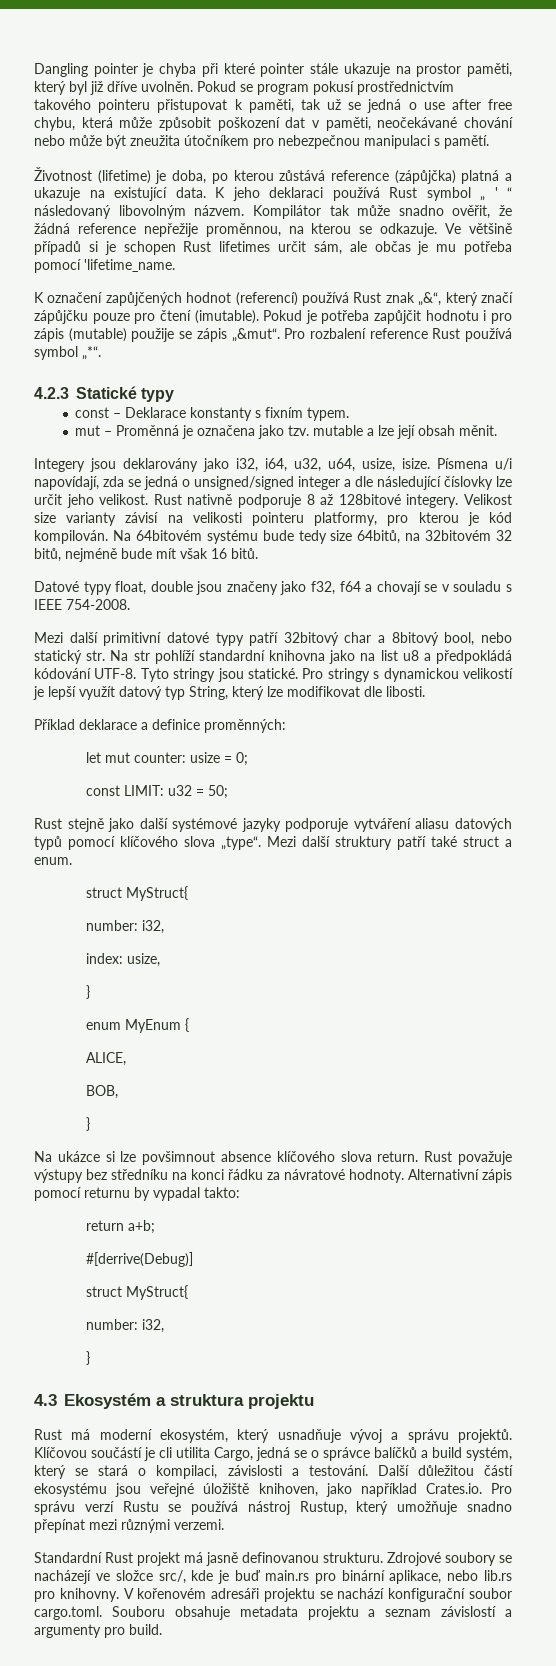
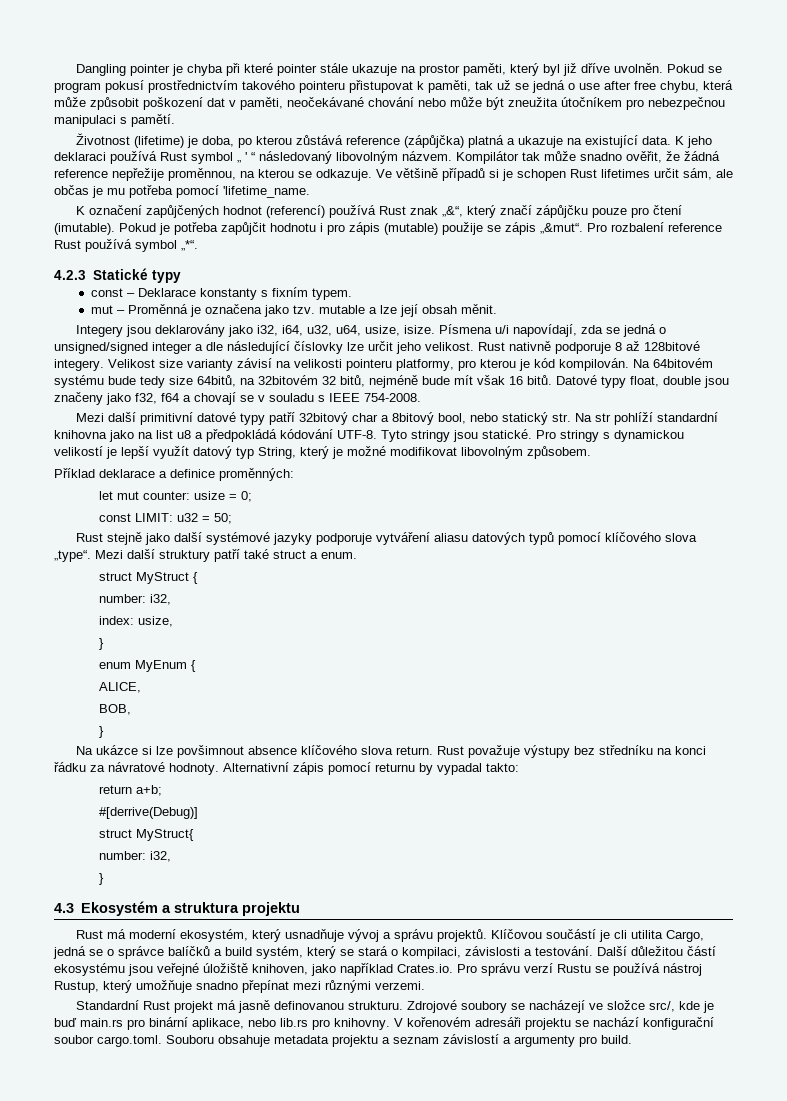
(258, 553) // -> (552, 380) none
[267,686,425,697] lze modifikovat dle libosti. -> [332,446,591,459] je možné modifikovat libovolným způsobem.
[125,886,188,901] MyStruct{ -> [135,572,198,584] MyStruct {

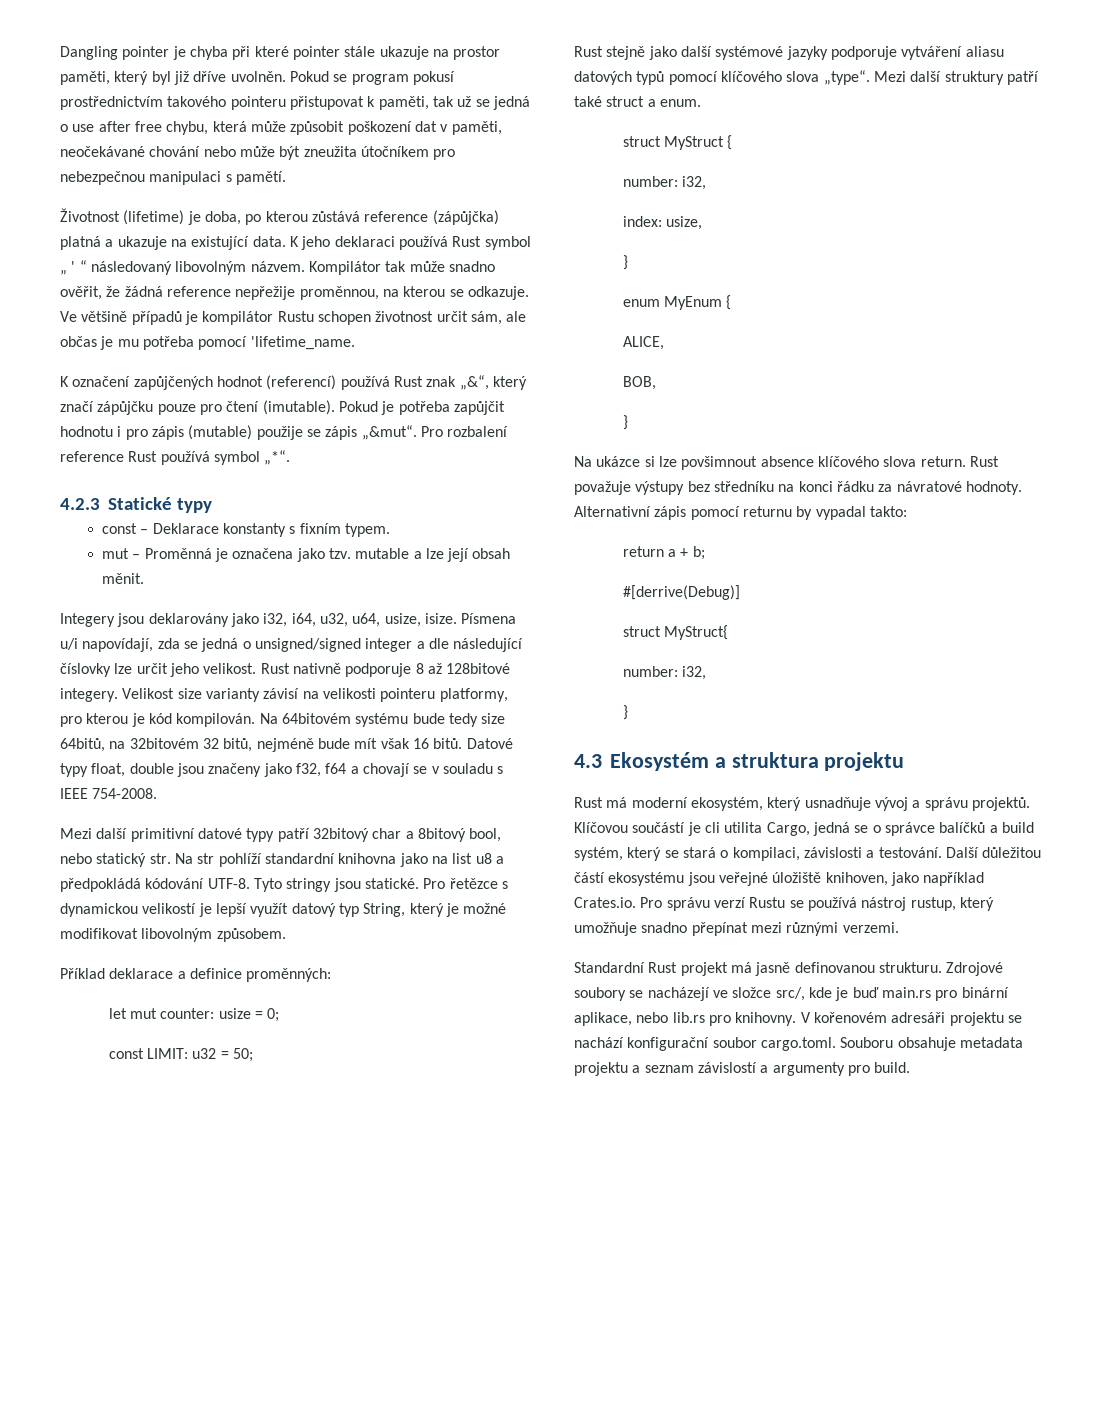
[489,169,650,181] si je schopen Rust lifetimes -> [184,311,434,325] je kompilátor Rustu schopen životnost
[560,430,599,442] stringy -> [449,878,498,889] řetězce
[135,785,162,796] a+b; -> [668,546,705,560] a + b;
[54,981,99,993] Rustup, -> [910,897,956,911] rustup,

